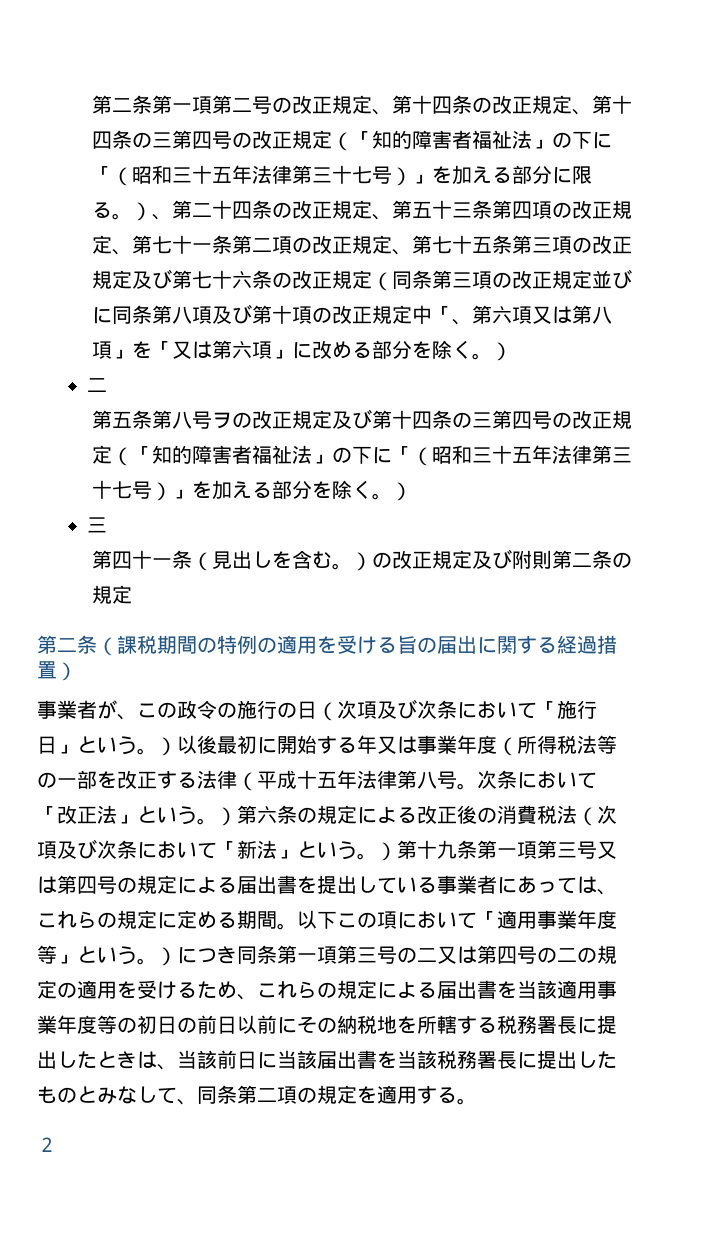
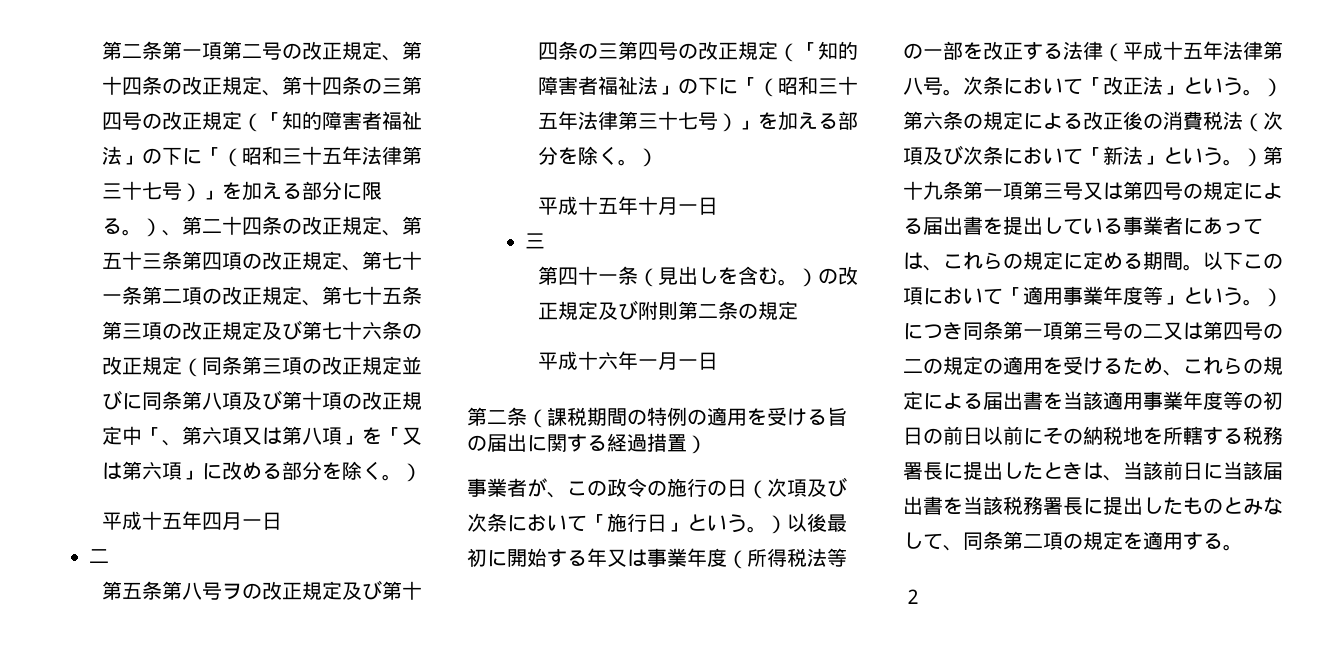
(513, 351) none -> [102,511,283,530] // 平成十五年四月一日
(413, 491) none -> [538,196,719,215] // 平成十五年十月一日
(133, 594) none -> [538,351,719,370] // 平成十六年一月一日

